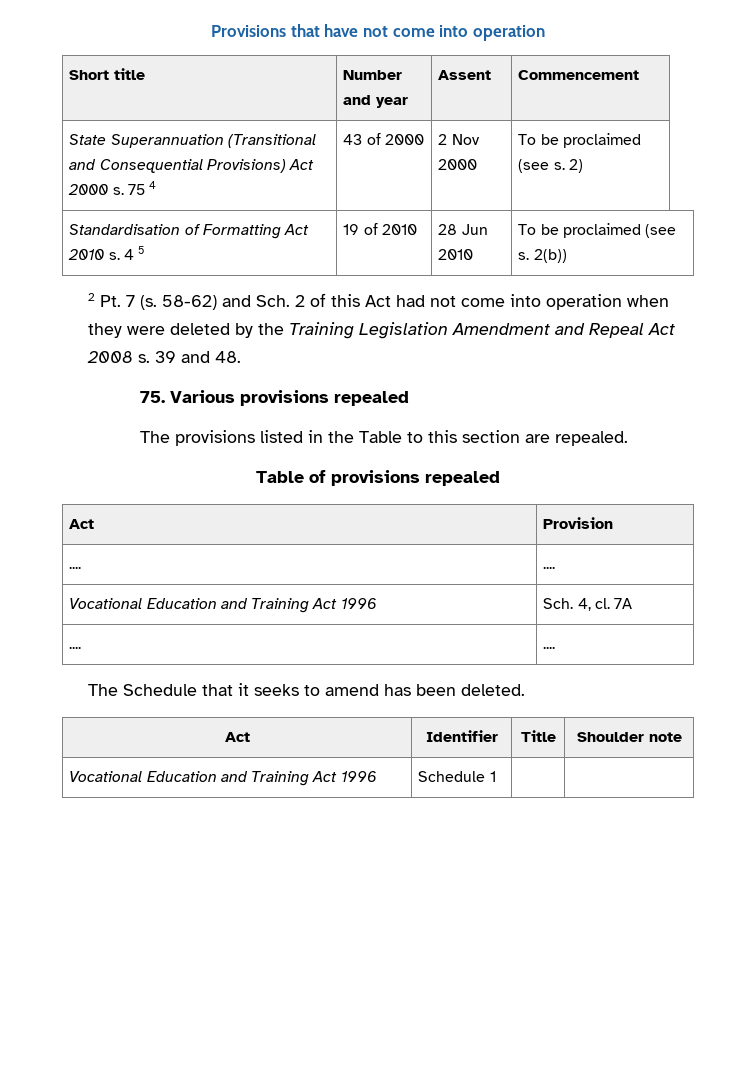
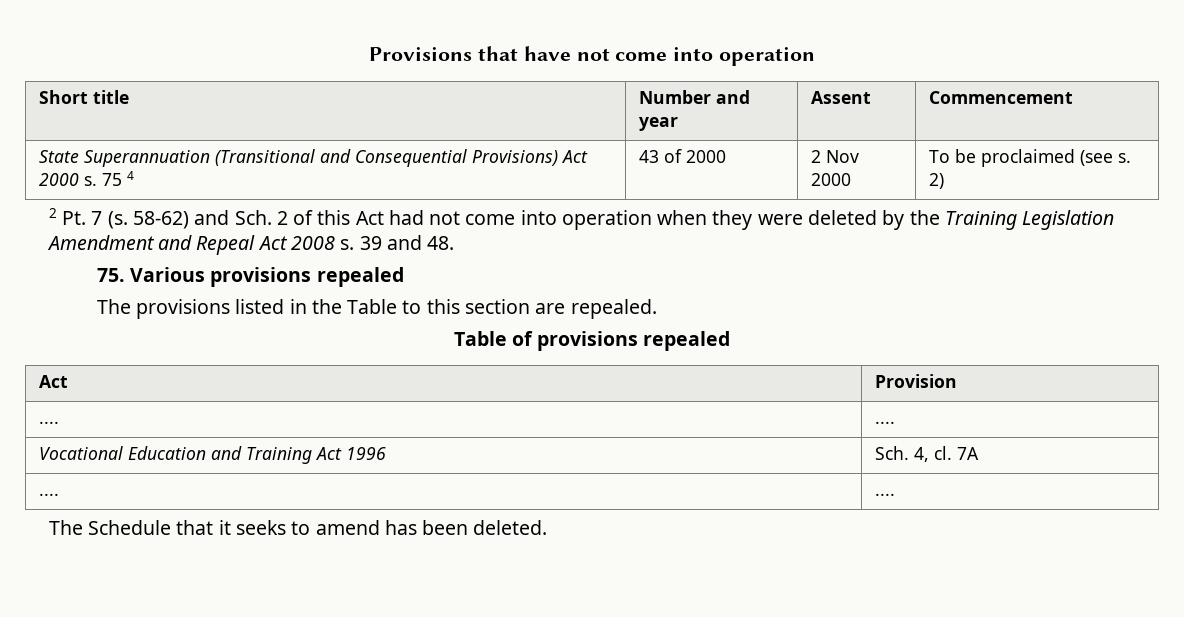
[69,224,310,239] [68,246,145,260] [343,223,417,235] [438,224,488,235] [438,249,474,260] [518,223,677,238] [518,249,567,263] // Standardisation of Formatting Act 2010 s. 4 5 | 19 of 2010 | 28 Jun 2010 | To be proclaimed (see s. 2(b)) -> (944, 181) none
[224,732,250,742] [425,730,498,742] [520,730,556,742] [576,732,682,742] [69,771,377,786] [418,771,496,782] // Act | Identifier | Title | Shoulder note // Vocational Education and Training Act 1996 | Schedule 1 | | -> (548, 527) none

